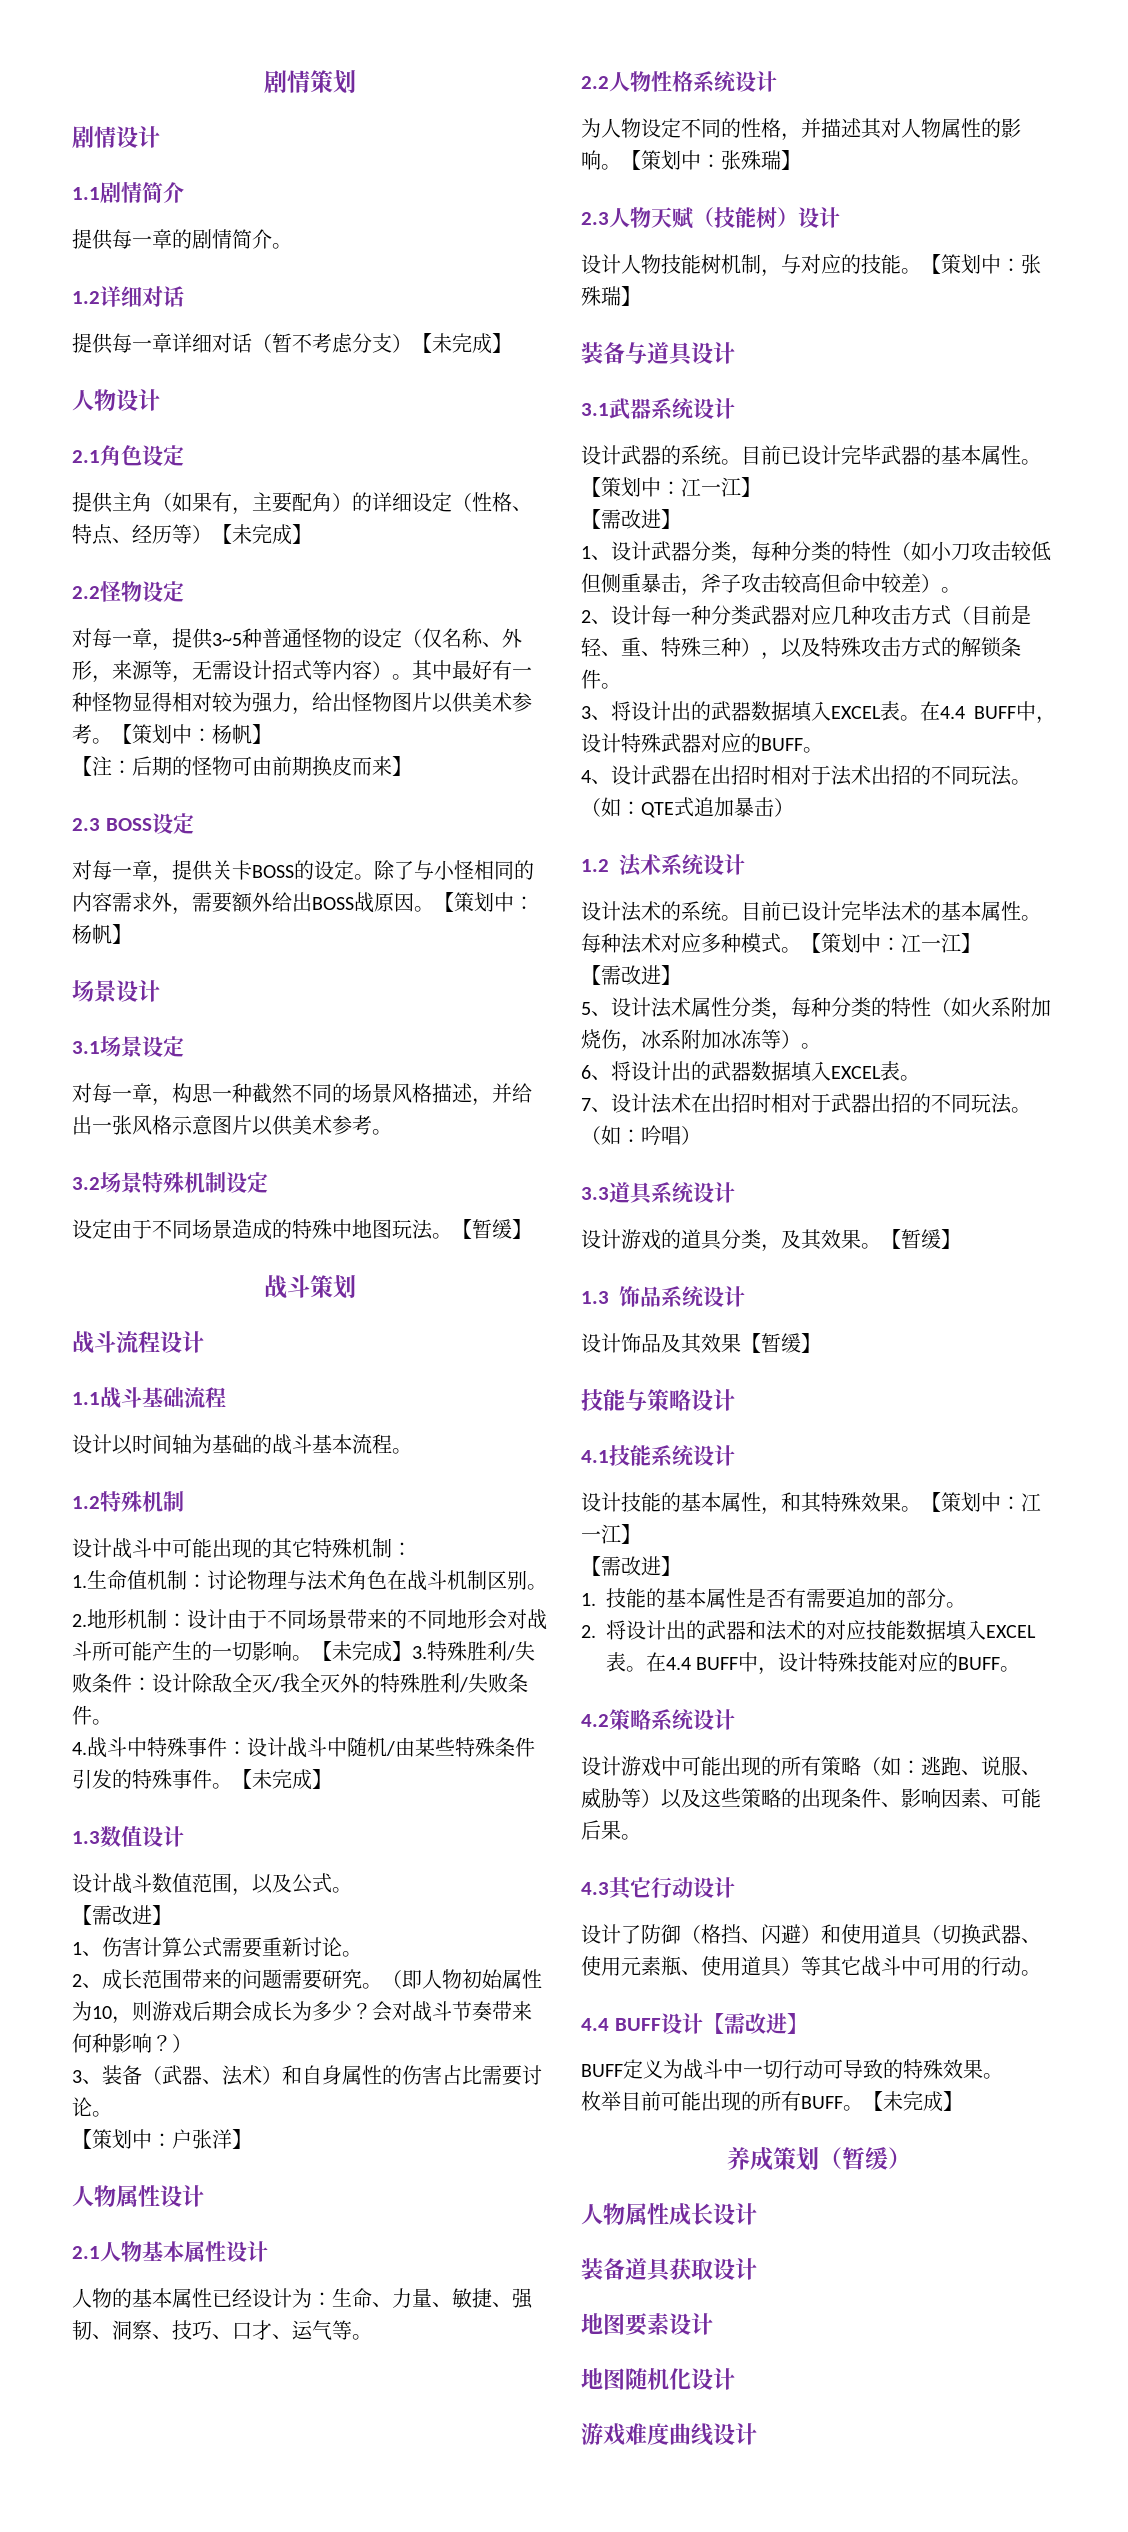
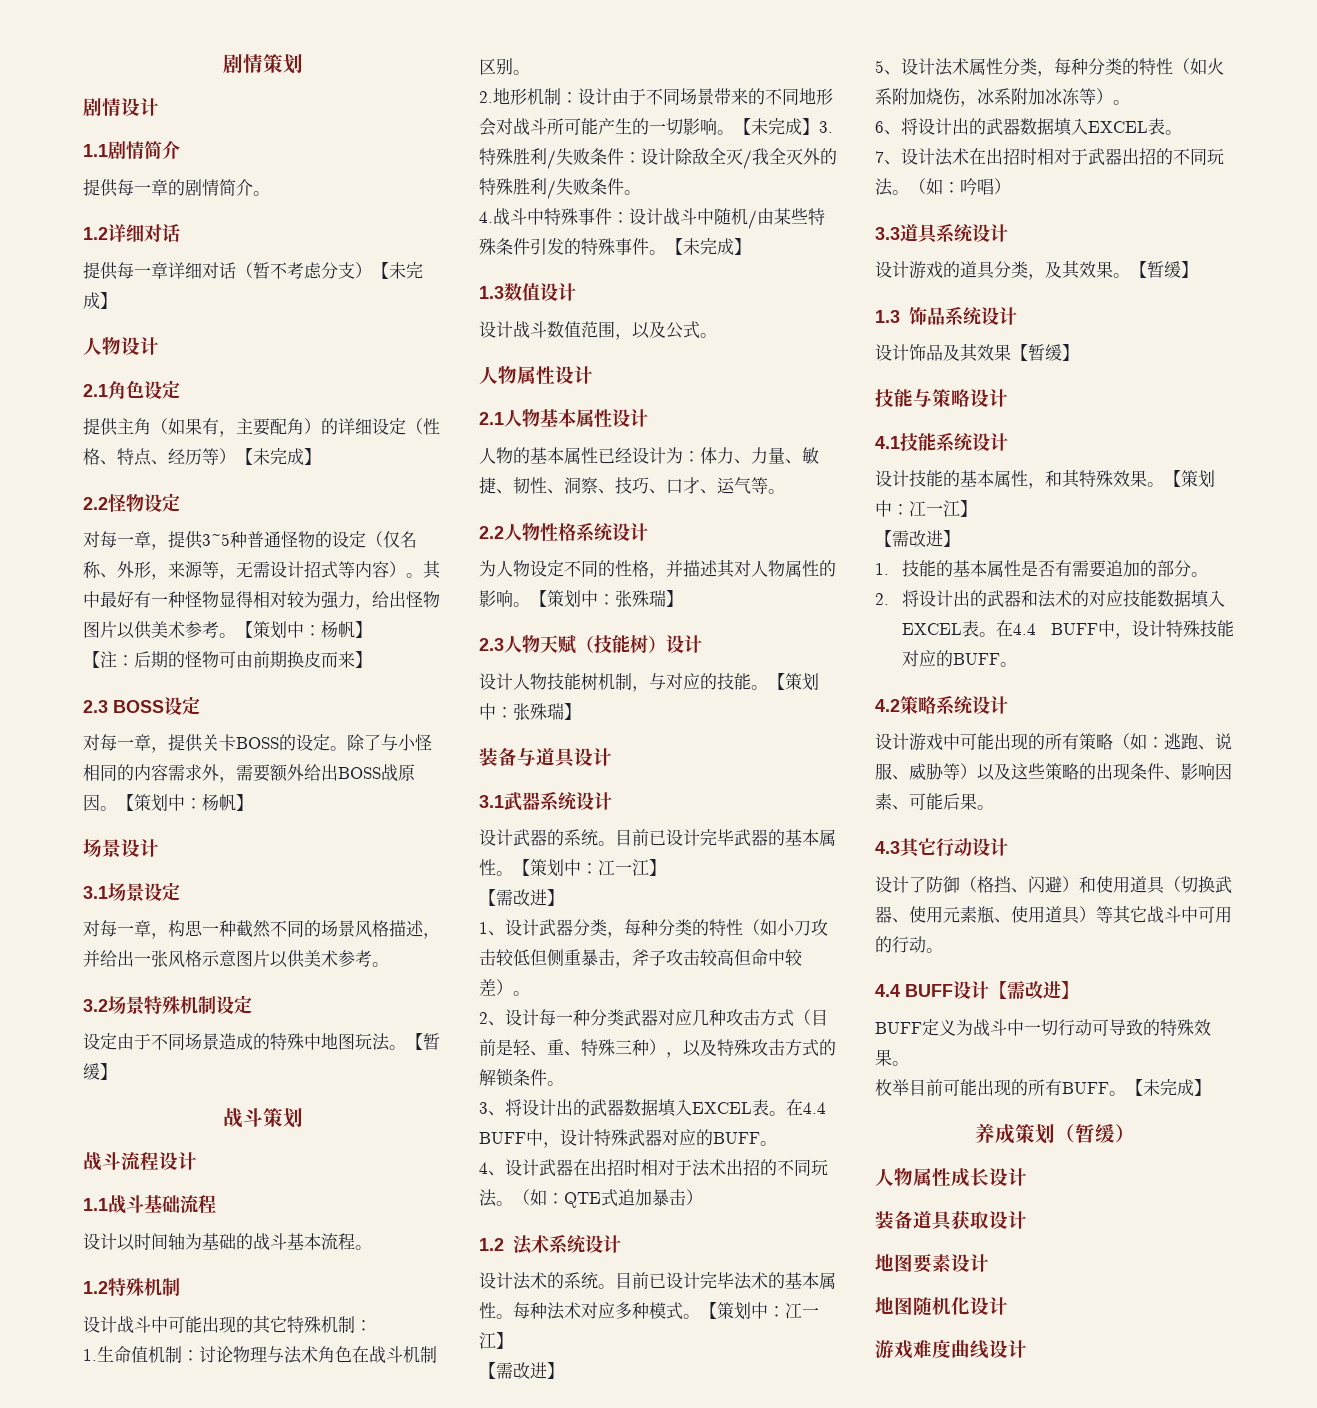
[72,1905,172,1925] [72,1937,362,1958] [72,1969,542,1990] [72,2001,532,2024] [72,2033,192,2053] [72,2065,542,2086] [72,2097,112,2117] [72,2129,252,2149] // 【需改进】 // 1、伤害计算公式需要重新讨论。 // 2、成长范围带来的问题需要研究。（即人物初始属性为10，则游戏后期会成长为多少？会对战斗节奏带来何种影响？） // 3、装备（武器、法术）和自身属性的伤害占比需要讨论。 // 【策划中：户张洋】 -> (717, 335) none
[332,2288,372,2308] 生命 -> [700,447,734,464] 体力
[512,2288,533,2309] [72,2320,92,2340] 强韧 -> [513,477,547,494] 韧性

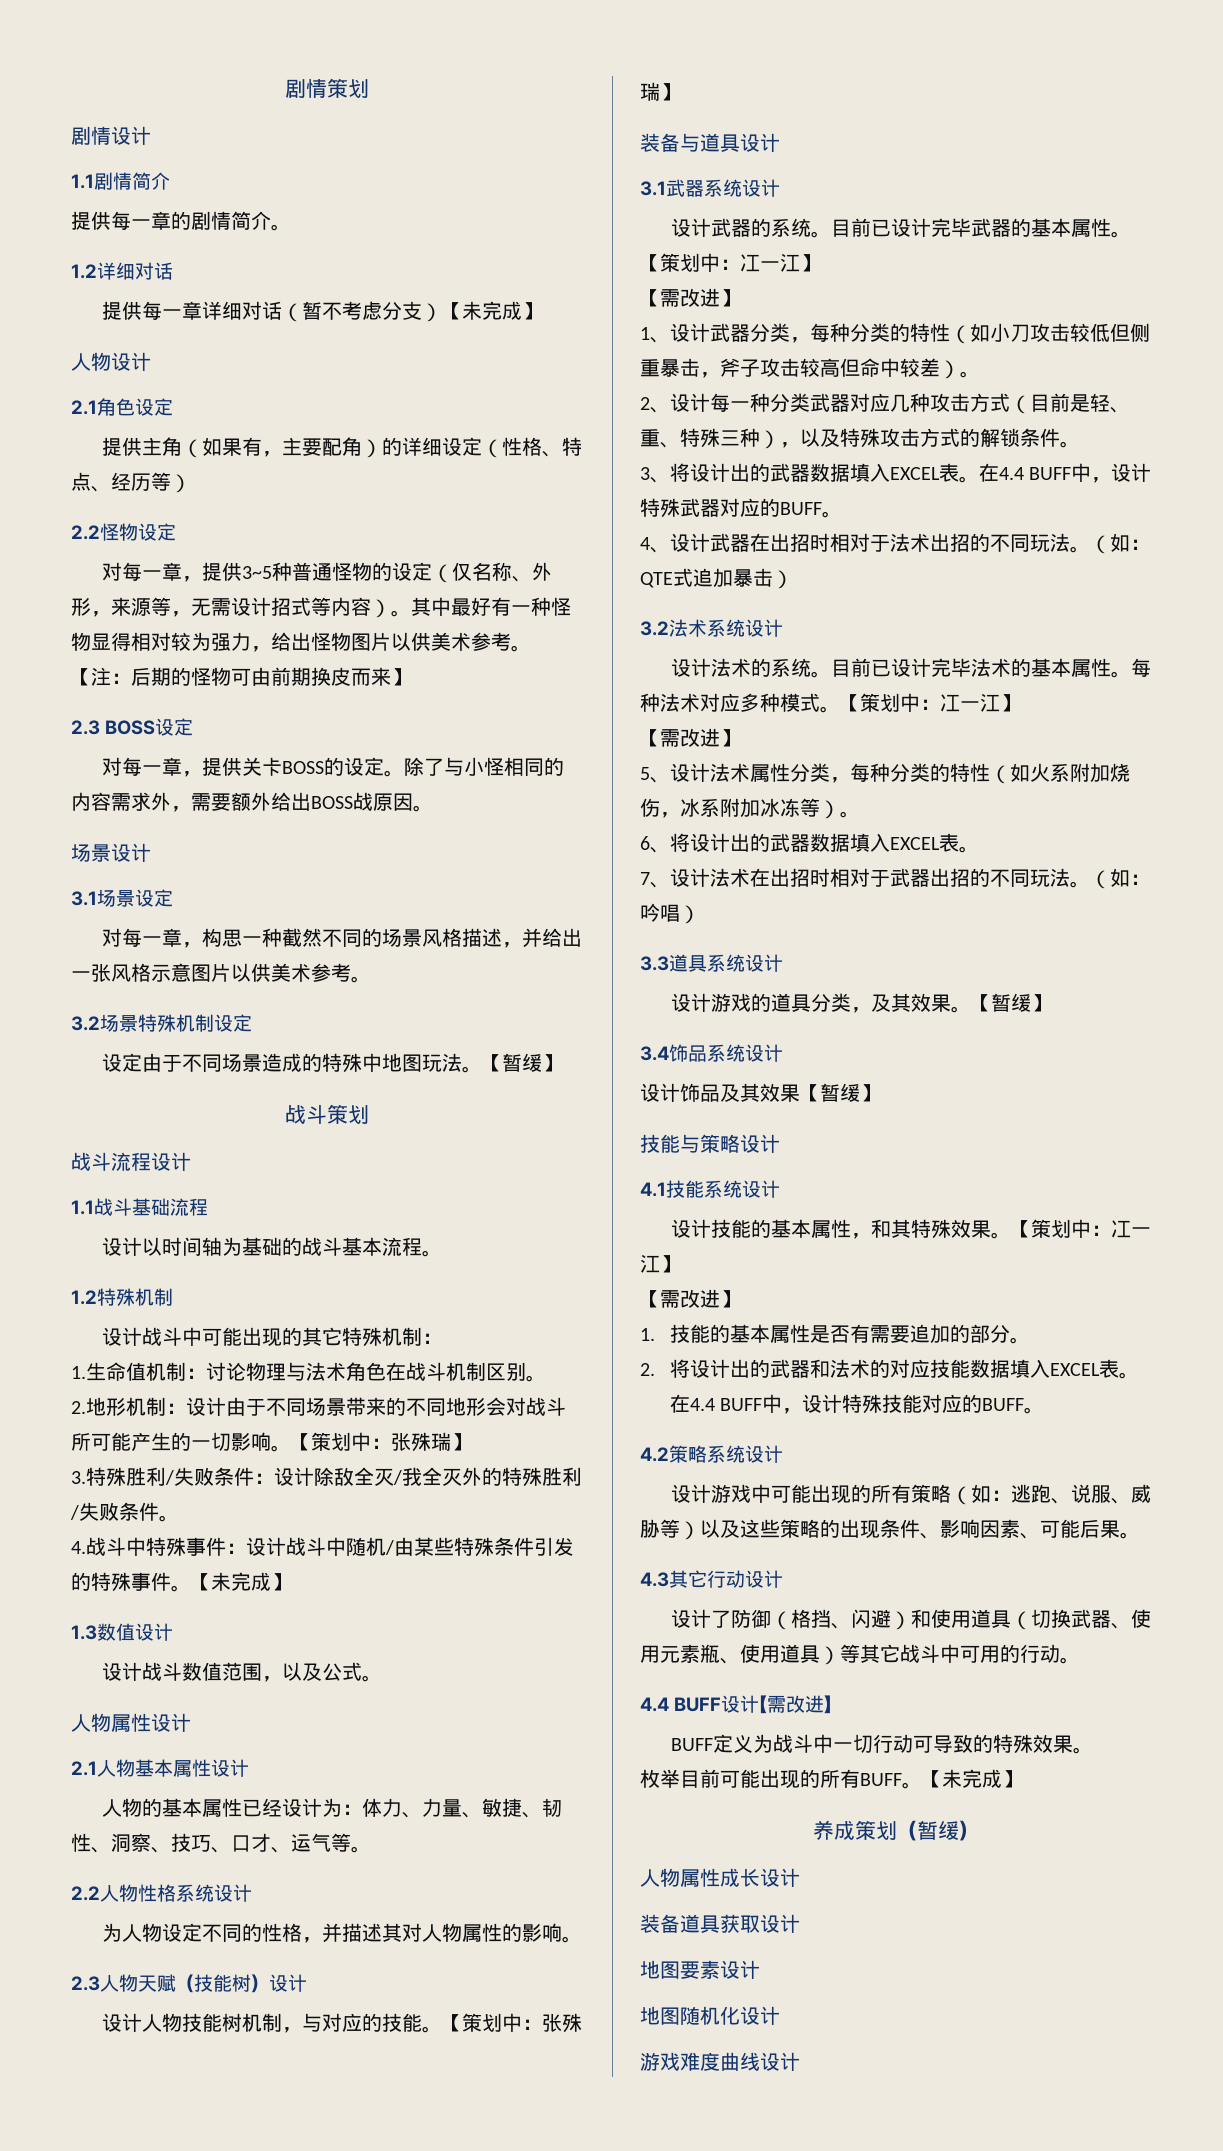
[236,448,321,465] 【未完成】 -> (191, 483) none
[253,620,372,639] [83,651,100,668] 策划中：杨帆】 // 【 -> (91, 677) none
[117,793,253,812] 【策划中：杨帆】 -> (433, 808) none
[751,118,819,135] 未完成】 -> [311,1432,471,1452] 策划中：张殊瑞】 //
[530,590,683,608] 【策划中：张殊瑞】 -> (582, 1939) none
[479,1238,504,1251] 1.2 -> [640,621,669,636] 3.2
[875,310,900,323] 1.3 -> [640,1046,669,1061] 3.4

